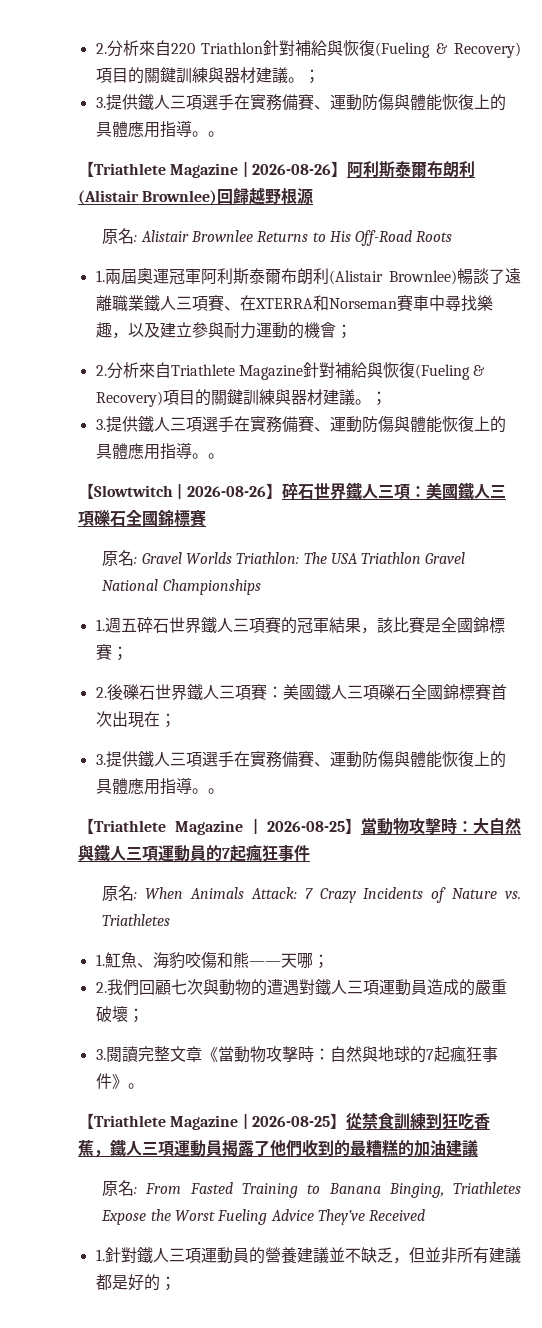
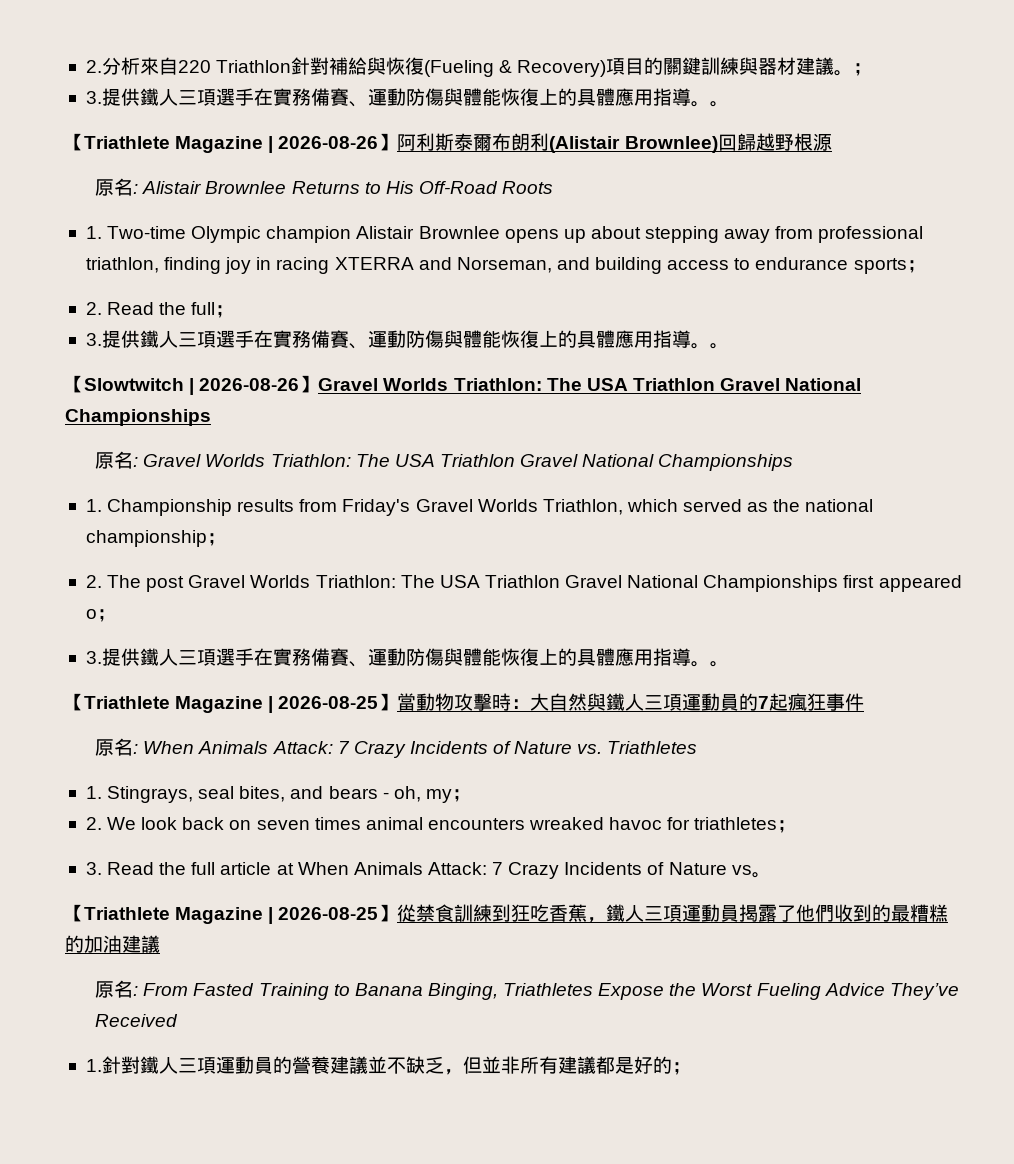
[104,268,521,285] [95,295,493,312] [95,322,352,339] [95,362,486,380] [95,389,371,407] 兩屆奧運冠軍阿利斯泰爾布朗利(Alistair Brownlee)暢談了遠離職業鐵人三項賽、在XTERRA和Norseman賽車中尋找樂趣，以及建立參與耐力運動的機會； // 2.分析來自Triathlete Magazine針對補給與恢復(Fueling & Recovery)項目的關鍵訓練與器材建議。 -> [107,226,924,243] [85,257,926,274] [85,302,216,315] Two-time Olympic champion Alistair Brownlee opens up about stepping away from professional triathlon, finding joy in racing XTERRA and Norseman, and building access to endurance sports； // 2. Read the full
[281,482,506,500] [78,509,206,527] 碎石世界鐵人三項：美國鐵人三項礫石全國錦標賽 -> [318,378,862,391] [65,409,211,426] Gravel Worlds Triathlon: The USA Triathlon Gravel National Championships
[104,617,505,634] [95,644,128,661] [95,684,507,700] [95,711,160,728] 週五碎石世界鐵人三項賽的冠軍結果，該比賽是全國錦標賽； // 2.後礫石世界鐵人三項賽：美國鐵人三項礫石全國錦標賽首次出現在 -> [107,499,874,516] [85,530,226,547] [85,575,962,592] [85,609,97,619] Championship results from Friday's Gravel Worlds Triathlon, which served as the national championship； // 2. The post Gravel Worlds Triathlon: The USA Triathlon Gravel National Championships first appeared o
[104,952,329,969] [95,979,507,996] [95,1006,144,1023] [95,1046,498,1063] [95,1073,128,1089] 魟魚、海豹咬傷和熊——天哪； // 2.我們回顧七次與動物的遭遇對鐵人三項運動員造成的嚴重破壞； // 3.閱讀完整文章《當動物攻擊時：自然與地球的7起瘋狂事件》 -> [107,786,471,803] [85,817,797,833] [85,862,752,879] Stingrays, seal bites, and bears - oh, my； // 2. We look back on seven times animal encounters wreaked havoc for triathletes； // 3. Read the full article at When Animals Attack: 7 Crazy Incidents of Nature vs

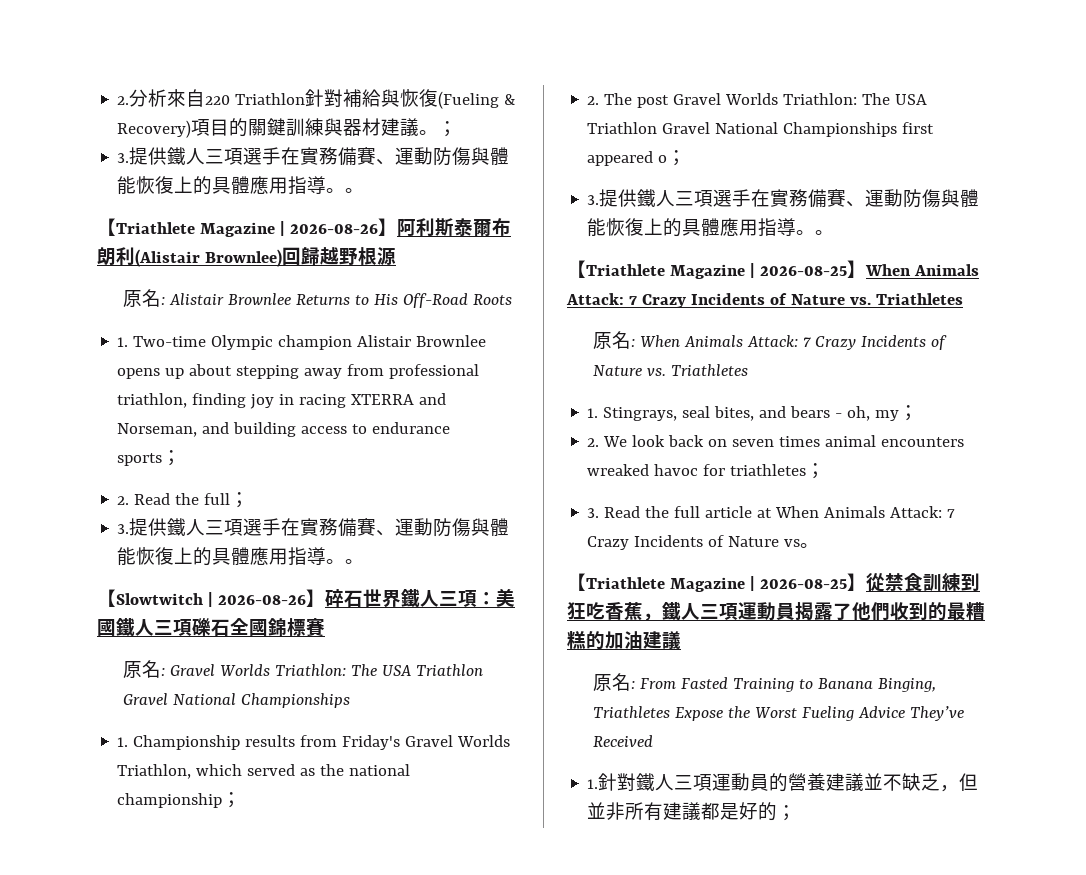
[318,378,862,391] [65,409,211,426] Gravel Worlds Triathlon: The USA Triathlon Gravel National Championships -> [324,588,515,608] [97,618,325,637] 碎石世界鐵人三項：美國鐵人三項礫石全國錦標賽
[397,693,865,711] 當動物攻擊時：大自然與鐵人三項運動員的7起瘋狂事件 -> [864,264,979,276] [566,293,963,308] When Animals Attack: 7 Crazy Incidents of Nature vs. Triathletes

